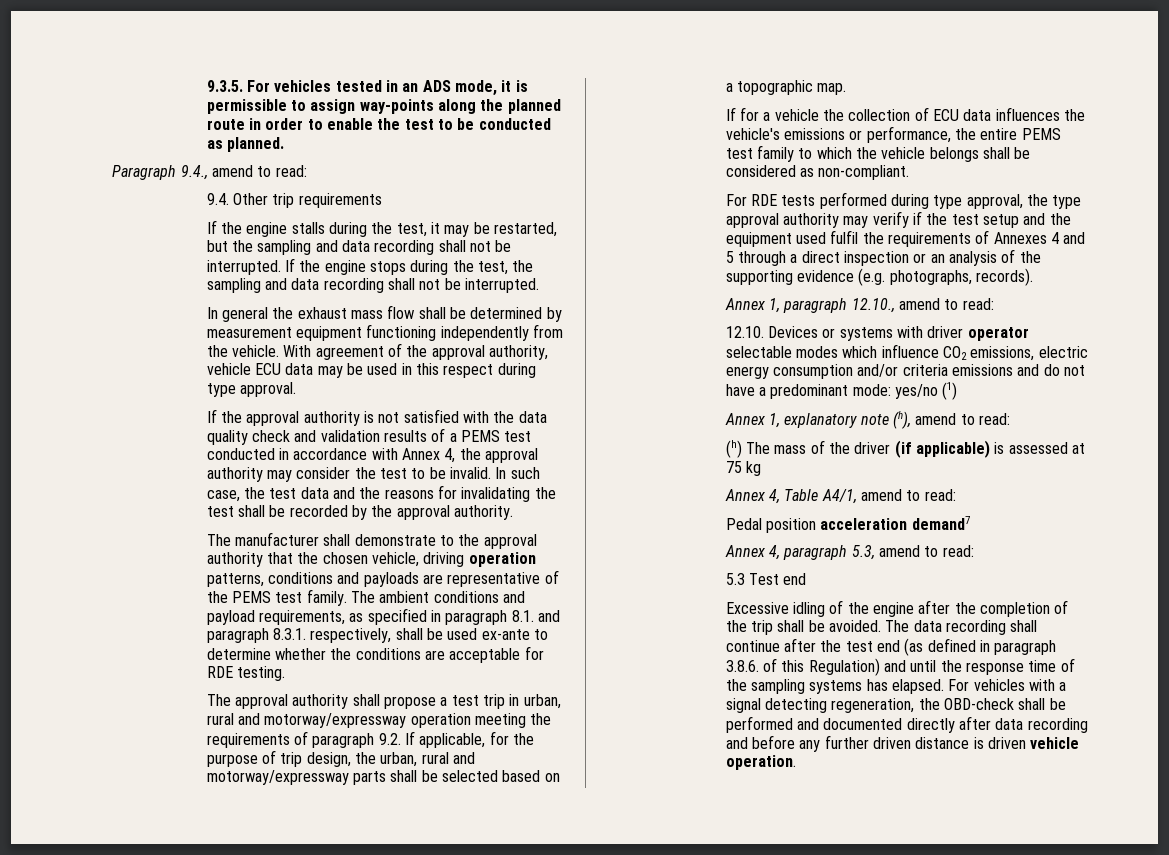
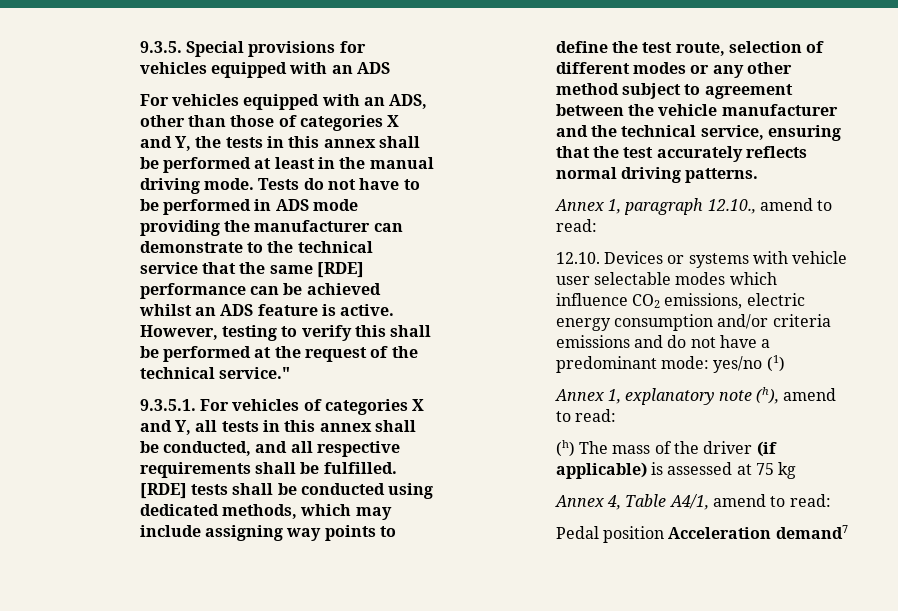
[247,80,528,96] [206,99,561,114] [206,118,551,130] [206,137,285,152] [112,165,307,180] [206,193,382,208] [206,220,558,237] [206,240,512,255] [206,258,534,275] [206,278,540,293] [206,305,562,322] [206,324,564,341] [206,343,549,360] [206,363,536,378] [206,382,297,397] [206,409,547,426] [206,428,532,445] [206,448,539,463] [206,467,540,482] [206,485,556,502] [206,505,514,520] [206,532,537,549] [206,552,536,567] [206,570,559,587] [206,589,526,606] [206,608,561,625] [206,628,549,643] [206,646,544,663] [206,666,286,681] [206,694,561,709] [206,713,552,728] [206,731,535,748] [206,750,476,767] [206,770,560,785] [725,80,847,95] [725,107,1086,121] [725,126,1061,143] [725,145,1031,162] [725,165,910,180] [725,192,1082,209] [725,211,1071,228] [725,230,1086,247] [725,249,1041,266] [725,268,1034,286] For vehicles tested in an ADS mode, it is permissible to assign way-points along the planned route in order to enable the test to be conducted as planned. // Paragraph 9.4., amend to read: // 9.4. Other trip requirements // If the engine stalls during the test, it may be restarted, but the sampling and data recording shall not be interrupted. If the engine stops during the test, the sampling and data recording shall not be interrupted. // In general the exhaust mass flow shall be determined by measurement equipment functioning independently from the vehicle. With agreement of the approval authority, vehicle ECU data may be used in this respect during type approval. // If the approval authority is not satisfied with the data quality check and validation results of a PEMS test conducted in accordance with Annex 4, the approval authority may consider the test to be invalid. In such case, the test data and the reasons for invalidating the test shall be recorded by the approval authority. // The manufacturer shall demonstrate to the approval authority that the chosen vehicle, driving operation patterns, conditions and payloads are representative of the PEMS test family. The ambient conditions and payload requirements, as specified in paragraph 8.1. and paragraph 8.3.1. respectively, shall be used ex-ante to determine whether the conditions are acceptable for RDE testing. // The approval authority shall propose a test trip in urban, rural and motorway/expressway operation meeting the requirements of paragraph 9.2. If applicable, for the purpose of trip design, the urban, rural and motorway/expressway parts shall be selected based on a topographic map. // If for a vehicle the collection of ECU data influences the vehicle's emissions or performance, the entire PEMS test family to which the vehicle belongs shall be considered as non-compliant. // For RDE tests performed during type approval, the type approval authority may verify if the test setup and the equipment used fulfil the requirements of Annexes 4 and 5 through a direct inspection or an analysis of the supporting evidence (e.g. photographs, records). -> [186,41,366,57] [139,62,391,78] [139,94,428,110] [139,115,400,131] [139,136,421,151] [139,157,434,173] [139,178,420,194] [139,199,359,215] [139,220,403,236] [139,241,373,253] [139,262,365,278] [139,283,381,299] [138,304,395,316] [139,325,432,341] [139,346,418,362] [139,367,291,379] [139,399,425,415] [139,420,417,435] [139,441,401,457] [139,462,397,478] [139,483,434,499] [139,504,392,520] [139,525,397,541] [555,41,825,56] [555,62,793,78] [555,83,793,99] [555,104,838,116] [555,125,842,141] [555,146,808,162] [555,167,759,183] Special provisions for vehicles equipped with an ADS // For vehicles equipped with an ADS, other than those of categories X and Y, the tests in this annex shall be performed at least in the manual driving mode. Tests do not have to be performed in ADS mode providing the manufacturer can demonstrate to the technical service that the same [RDE] performance can be achieved whilst an ADS feature is active. However, testing to verify this shall be performed at the request of the technical service." // 9.3.5.1. For vehicles of categories X and Y, all tests in this annex shall be conducted, and all respective requirements shall be fulfilled. [RDE] tests shall be conducted using dedicated methods, which may include assigning way points to define the test route, selection of different modes or any other method subject to agreement between the vehicle manufacturer and the technical service, ensuring that the test accurately reflects normal driving patterns.
[927,326,1029,341] driver operator -> [792,251,848,264] [555,276,590,285] vehicle user
[820,518,908,530] acceleration -> [668,527,772,539] Acceleration
[724,545,974,560] [725,573,807,585] [725,600,1069,617] [725,620,1038,635] [725,638,1057,656] [725,658,1075,676] [725,679,1067,694] [725,698,1066,713] [725,716,1088,733] [725,735,1080,752] [725,755,796,770] // Annex 4, paragraph 5.3, amend to read: // 5.3 Test end // Excessive idling of the engine after the completion of the trip shall be avoided. The data recording shall continue after the test end (as defined in paragraph 3.8.6. of this Regulation) and until the response time of the sampling systems has elapsed. For vehicles with a signal detecting regeneration, the OBD-check shall be performed and documented directly after data recording and before any further driven distance is driven vehicle operation. -> (848, 532) none

